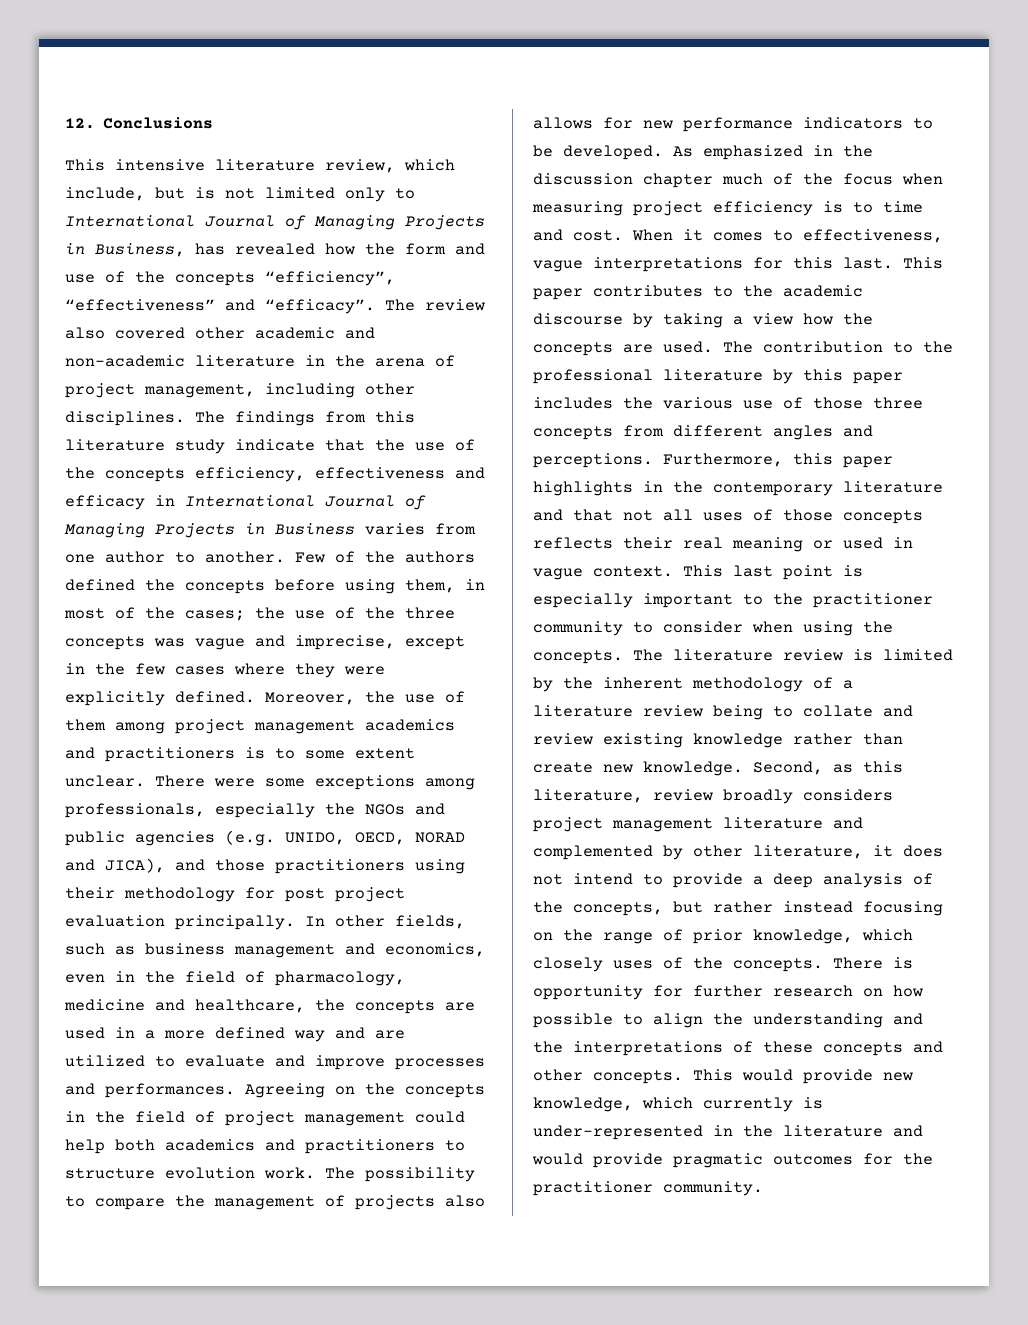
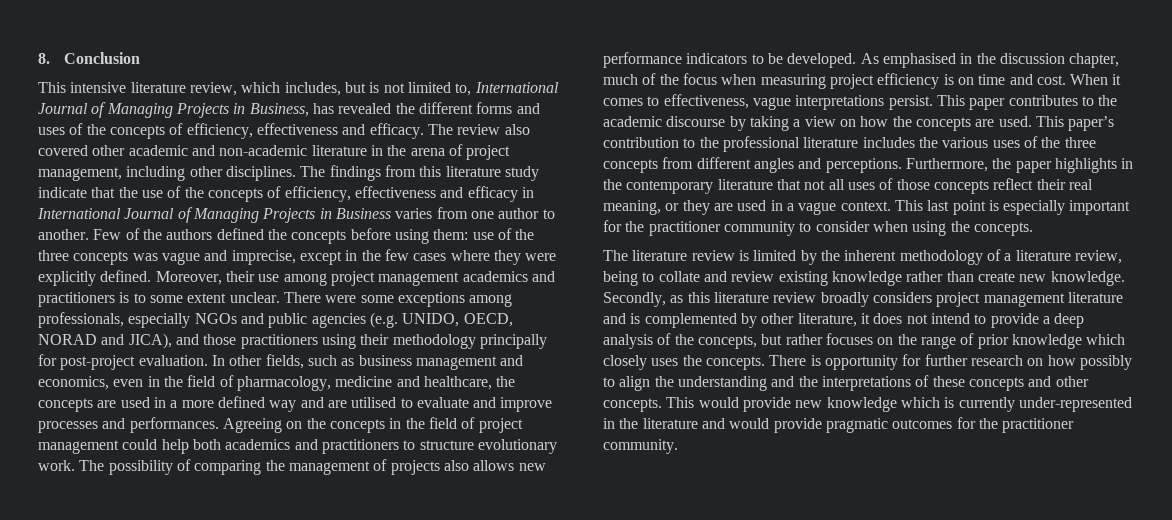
[65,117,214,129] 12. Conclusions -> [38,52,141,64] 8. Conclusion
[65,187,145,201] include, -> [284,82,341,96] includes,
[345,187,415,202] only to -> [455,83,472,96] to,
[325,243,485,255] [65,271,395,286] [65,299,375,314] how the form and use of the concepts “efficiency”, “effectiveness” and “efficacy”. -> [395,102,540,114] [38,123,424,139] the different forms and uses of the concepts of efficiency, effectiveness and efficacy.
(185, 475) none -> [267,186,282,198] of
[405,579,485,593] [64,607,285,621] them, in most of the cases; the -> [433,229,469,240] them:
[365,691,465,703] [65,719,106,731] the use of them -> [225,271,280,282] their use
[325,803,355,815] the -> (191, 320) none
[245,887,405,902] [65,915,295,930] for post project evaluation principally. -> [479,334,547,349] [38,354,208,370] principally for post-project evaluation.
[65,1055,145,1067] utilized -> [351,397,397,408] utilised
[165,1167,255,1179] evolution -> [477,439,557,454] evolutionary
[65,1196,165,1210] to compare -> [176,459,262,475] of comparing
[603,117,633,129] for -> (515, 465) none
[703,145,803,160] emphasized -> [882,53,956,68] emphasised
[643,173,713,188] chapter -> [1069,53,1120,68] chapter,
[853,202,873,213] to -> [957,77,974,85] on
[753,257,893,269] for this last. -> [888,95,933,110] persist.
(793, 319) none -> [839,119,856,127] on
[723,341,753,353] The -> [1035,116,1115,131] This paper’s
[773,369,903,384] [533,397,863,409] by this paper includes the various use of those -> [862,136,1061,148] includes the various uses of the
[793,453,833,465] this -> [992,158,1012,169] the
[533,509,563,521] and -> (773, 184) none
[533,537,613,549] reflects -> [993,178,1034,190] reflect
[732,537,913,552] meaning or used in -> [603,200,794,215] meaning, or they are used in a
[743,594,763,605] to -> [603,220,622,232] for
(623, 657) none -> (1033, 229) //
[643,705,703,717] review -> [1074,250,1122,264] review,
[753,761,823,775] Second, -> [603,292,666,307] Secondly,
[533,789,643,803] literature, -> [713,292,769,303] literature
(863, 823) none -> [630,313,641,324] is
[783,901,943,916] instead focusing -> [825,333,873,345] focuses
[753,929,853,944] knowledge, -> [1011,334,1082,349] knowledge
[663,957,683,969] of -> (679, 362) none
[533,1013,613,1028] possible -> [1079,355,1132,370] possibly
[533,1097,823,1112] knowledge, which currently is -> [826,397,1015,412] knowledge which is currently

